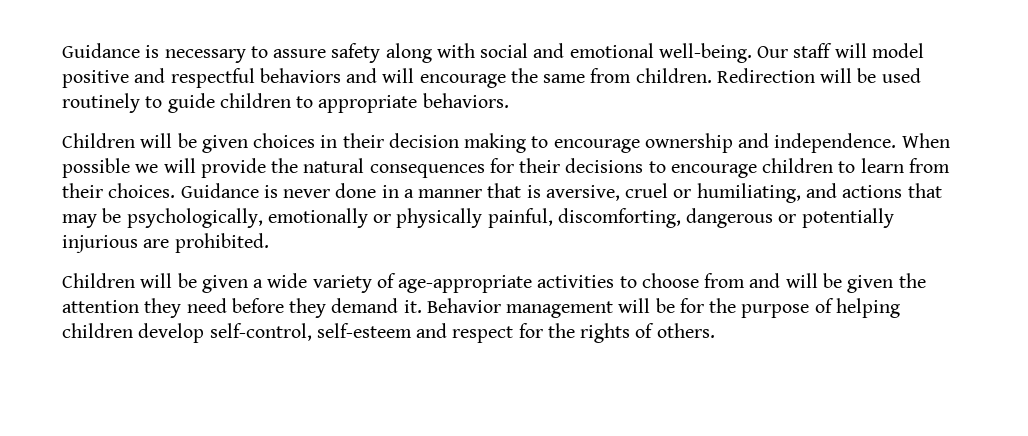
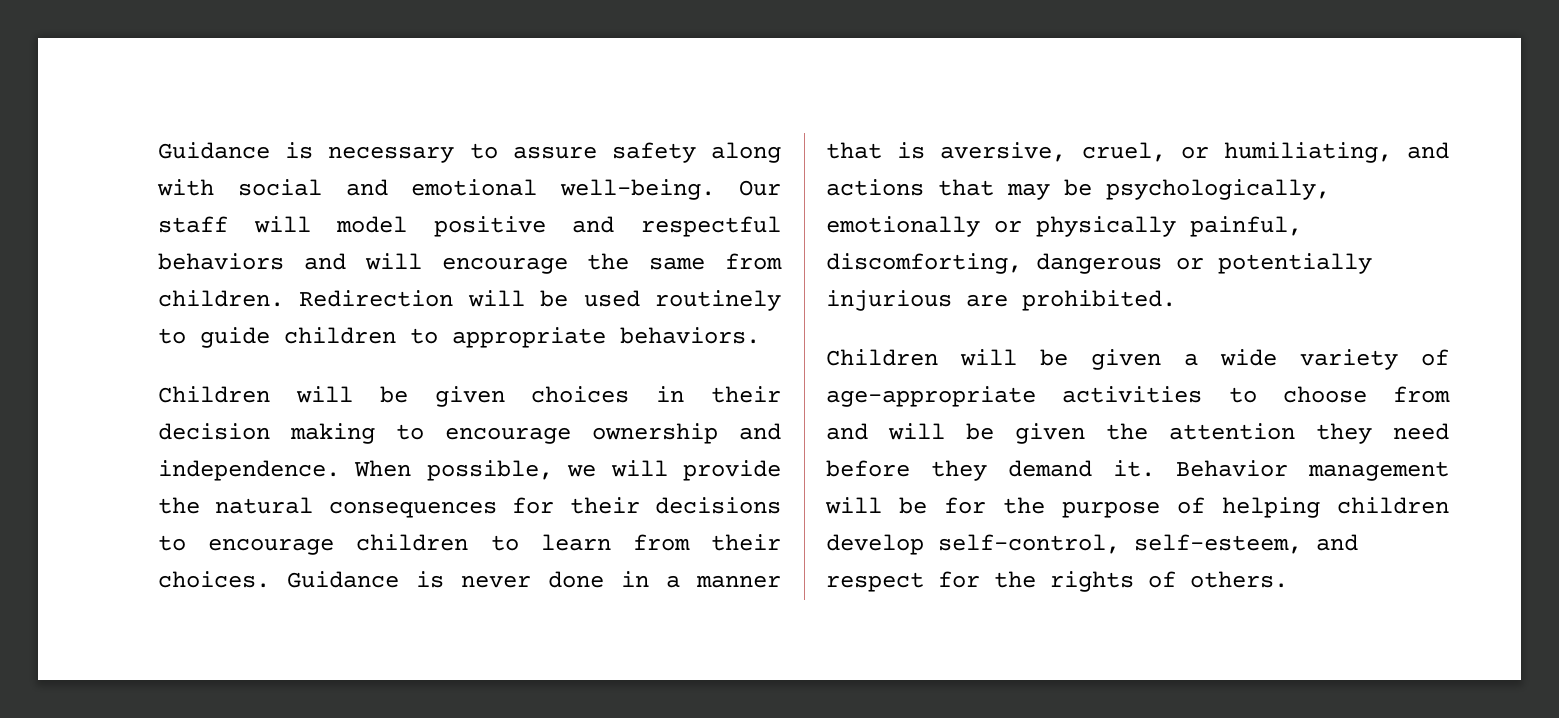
[62,158,130,178] possible -> [426,460,553,481] possible,
[625,183,669,198] cruel -> [1081,142,1166,162] cruel,
[316,323,412,338] self-esteem -> [1134,534,1302,554] self-esteem,

